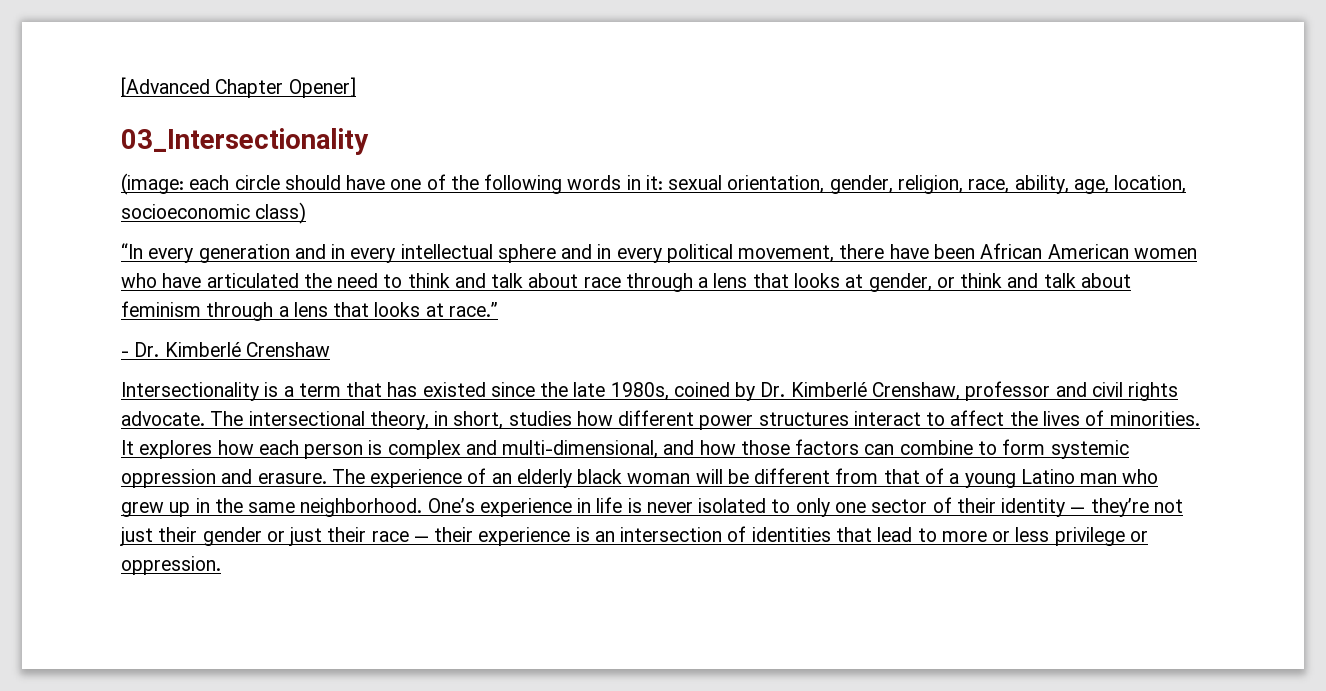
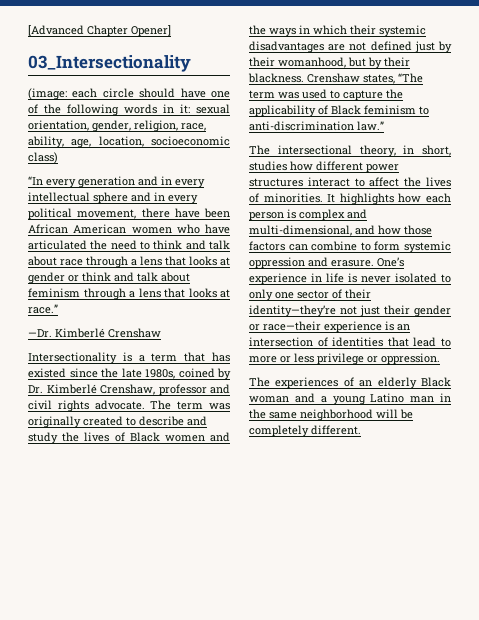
[868,273,932,292] gender, -> [28,272,65,284] gender
[121,342,160,357] - Dr. -> [28,329,52,337] —Dr.
(244, 418) none -> [177,401,230,410] [28,416,207,428] [28,432,230,444] [249,25,426,37] [249,41,452,53] [249,57,410,69] [248,73,423,84] [249,89,403,101] [249,105,429,117] [249,121,384,131] [249,145,270,155] term was originally created to describe and study the lives of Black women and the ways in which their systemic disadvantages are not defined just by their womanhood, but by their blackness. Crenshaw states, “The term was used to capture the applicability of Black feminism to anti-discrimination law.” // The
[139,440,213,459] explores -> [339,193,394,205] highlights
[331,468,1159,488] [121,498,423,517] The experience of an elderly black woman will be different from that of a young Latino man who grew up in the same neighborhood. -> (374, 263) none
[1001,498,1149,517] identity — they’re -> [249,305,336,317] identity—they’re
[289,527,474,546] just their race — their -> [263,321,321,331] race—their
(221, 565) none -> [249,377,451,389] [249,393,451,405] [249,409,413,421] [249,425,361,437] // The experiences of an elderly Black woman and a young Latino man in the same neighborhood will be completely different.

